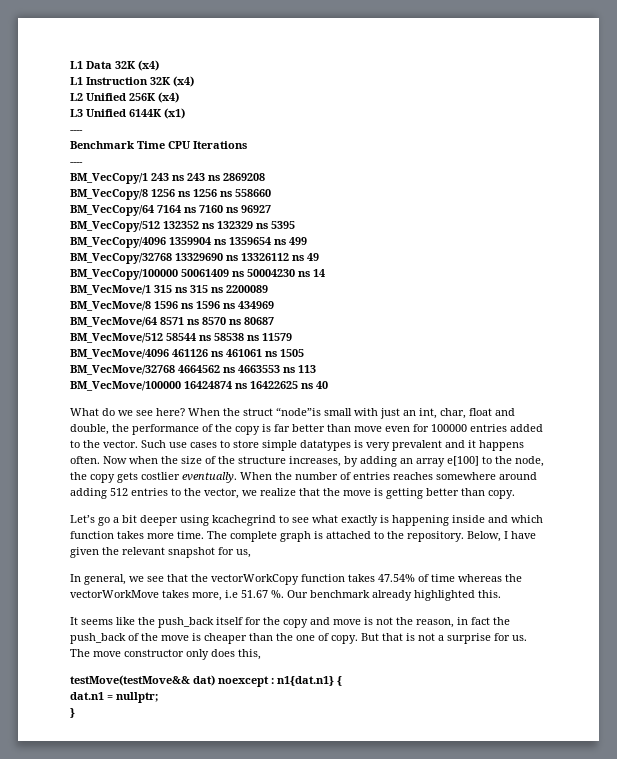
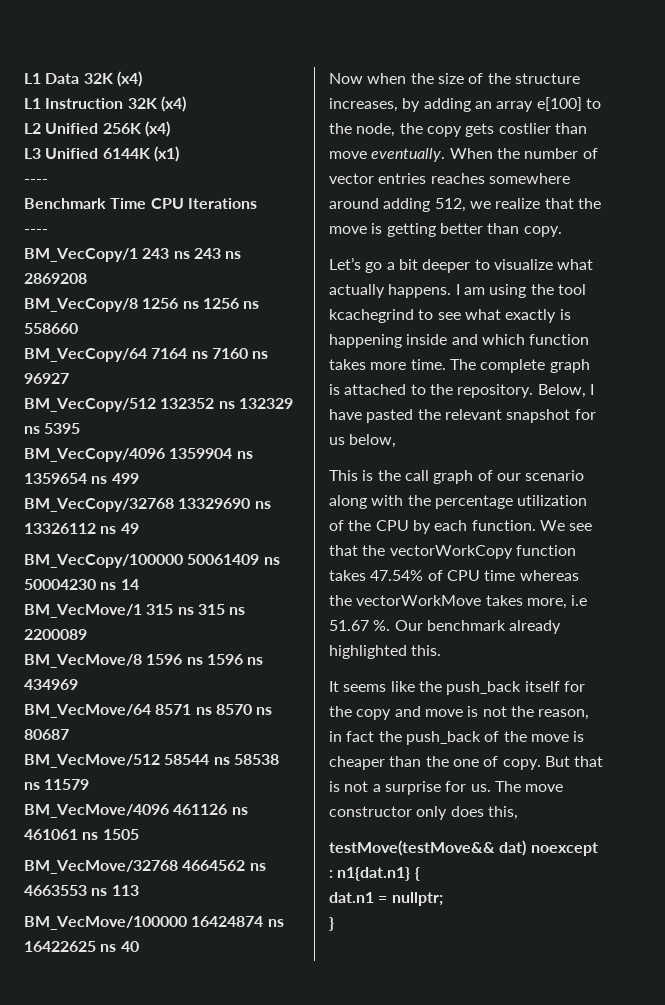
[70,407,515,419] [70,424,543,435] [70,440,524,451] [70,456,100,464] What do we see here? When the struct “node”is small with just an int, char, float and double, the performance of the copy is far better than move even for 100000 entries added to the vector. Such use cases to store simple datatypes is very prevalent and it happens often. -> (139, 946) none
(180, 476) none -> [554,123,587,134] [329,151,367,159] than move
(351, 476) none -> [329,173,374,184] vector
[110,488,239,499] 512 entries to the vector, -> [434,198,466,212] 512,
[180,515,209,526] using -> [474,259,594,270] [329,284,586,298] to visualize what actually happens. I am using the tool
[70,547,99,558] given -> [366,409,414,423] pasted
[236,549,251,558] [70,574,144,585] us, // In general, we -> [329,434,397,448] [329,470,585,484] [329,495,588,509] [329,520,565,534] us below, // This is the call graph of our scenario along with the percentage utilization of the CPU by each function. We
(429, 578) none -> [446,570,480,581] CPU

